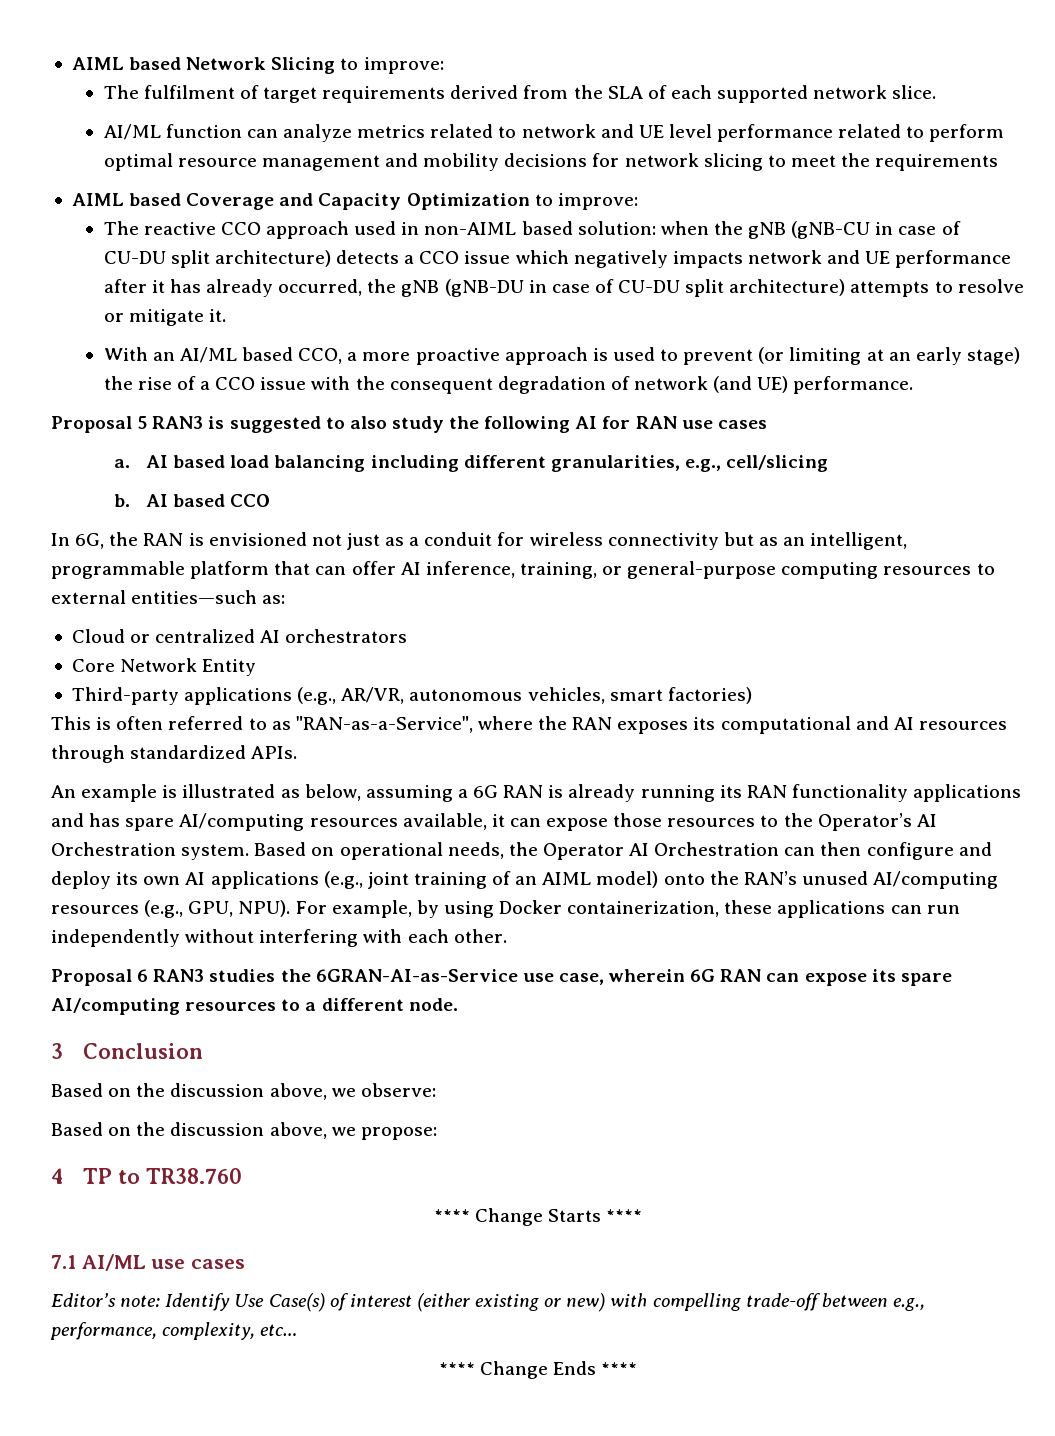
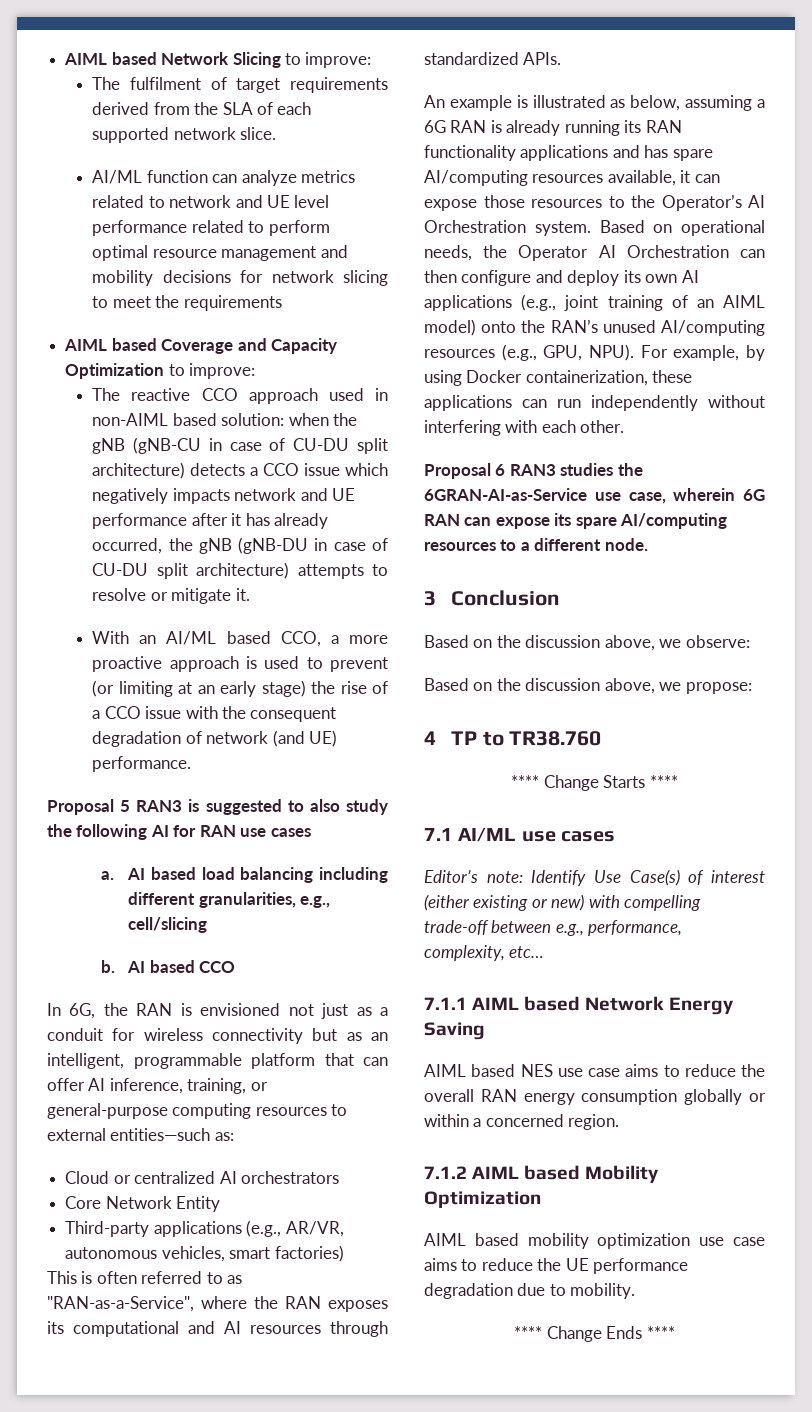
(298, 1330) none -> [424,996,733,1015] [424,1022,485,1040] [424,1064,765,1077] [424,1089,766,1105] [424,1114,620,1130] [424,1165,659,1183] [424,1191,541,1208] [424,1233,765,1249] [424,1258,689,1274] [424,1283,636,1299] // 7.1.1 AIML based Network Energy Saving // AIML based NES use case aims to reduce the overall RAN energy consumption globally or within a concerned region. // 7.1.2 AIML based Mobility Optimization // AIML based mobility optimization use case aims to reduce the UE performance degradation due to mobility.

